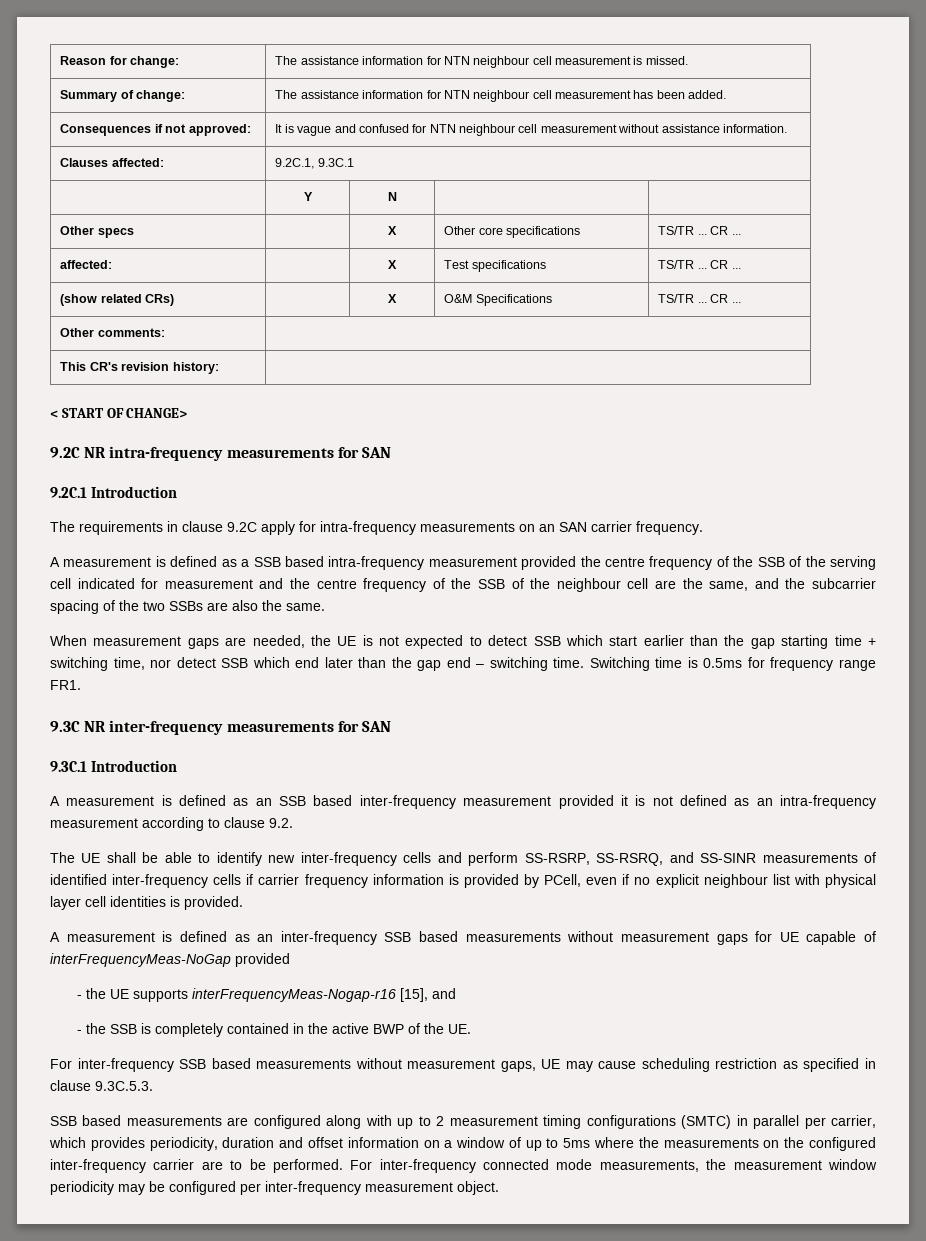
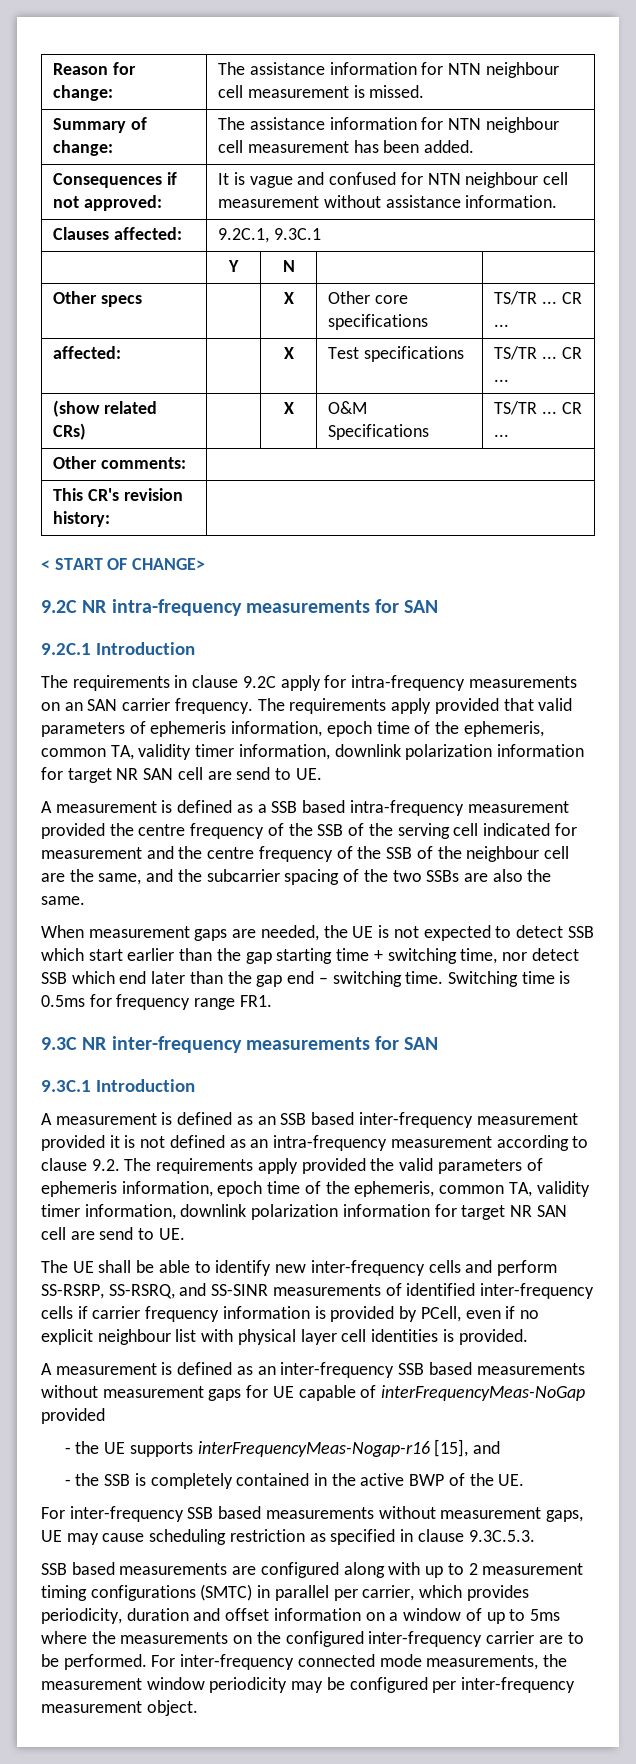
(703, 528) none -> [257,698,573,714] [41,721,544,737] [41,744,585,760] [41,767,322,783] The requirements apply provided that valid parameters of ephemeris information, epoch time of the ephemeris, common TA, validity timer information, downlink polarization information for target NR SAN cell are send to UE.
(293, 823) none -> [124,1158,543,1174] [41,1181,590,1197] [41,1204,567,1220] [41,1227,185,1240] The requirements apply provided the valid parameters of ephemeris information, epoch time of the ephemeris, common TA, validity timer information, downlink polarization information for target NR SAN cell are send to UE.

